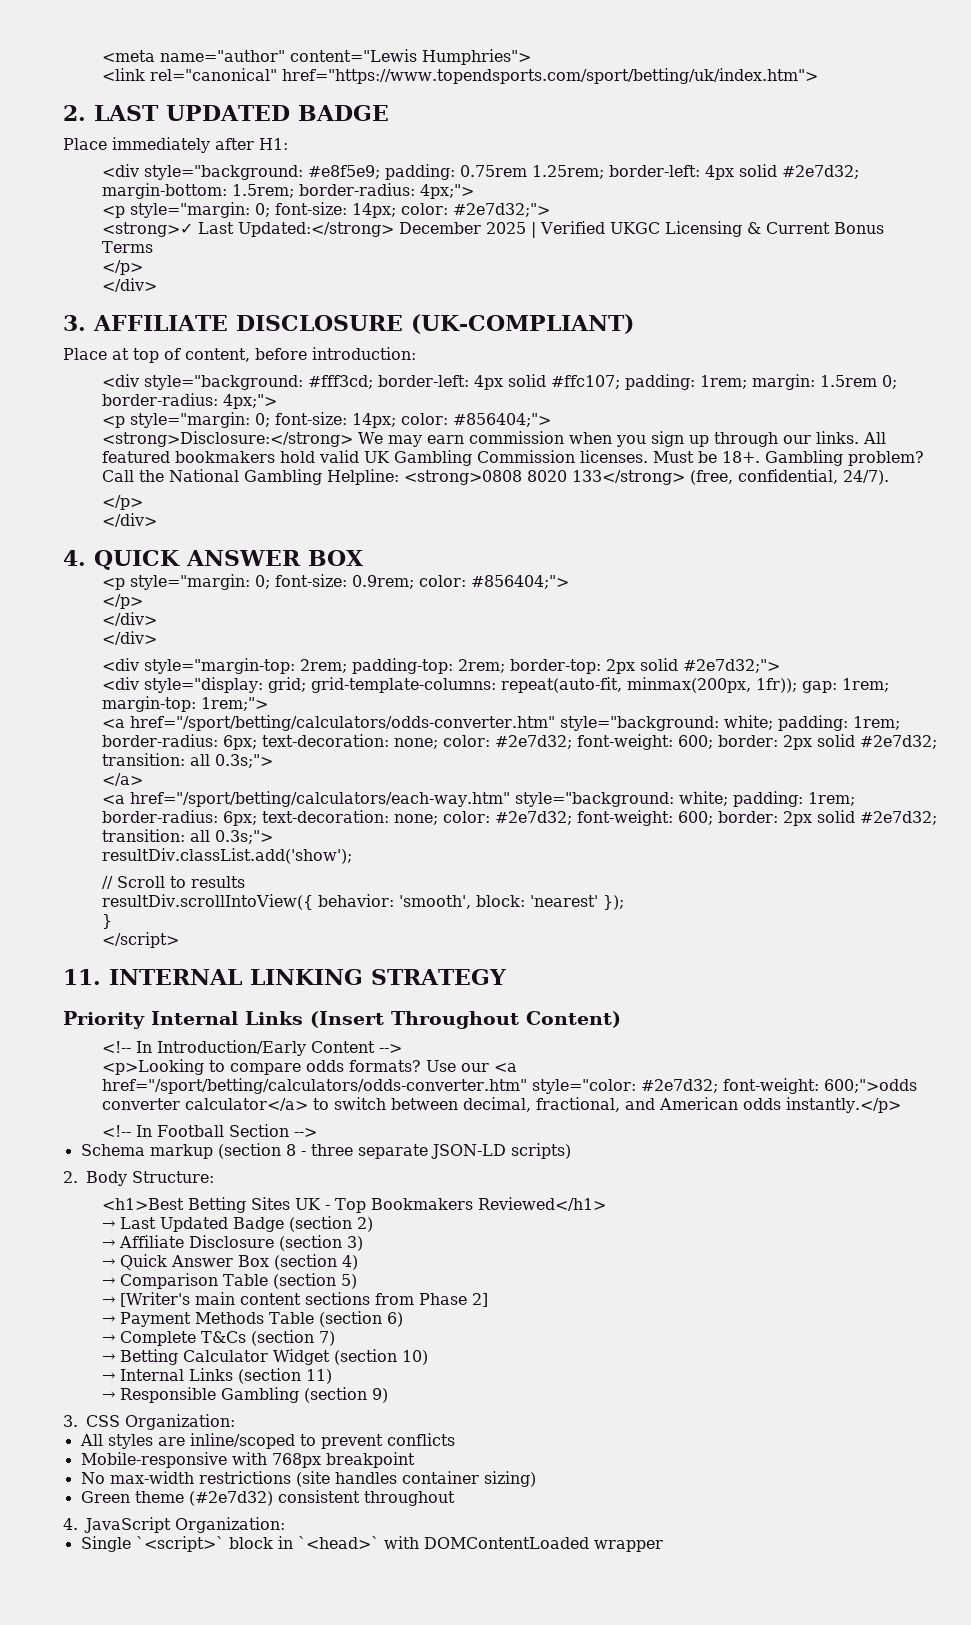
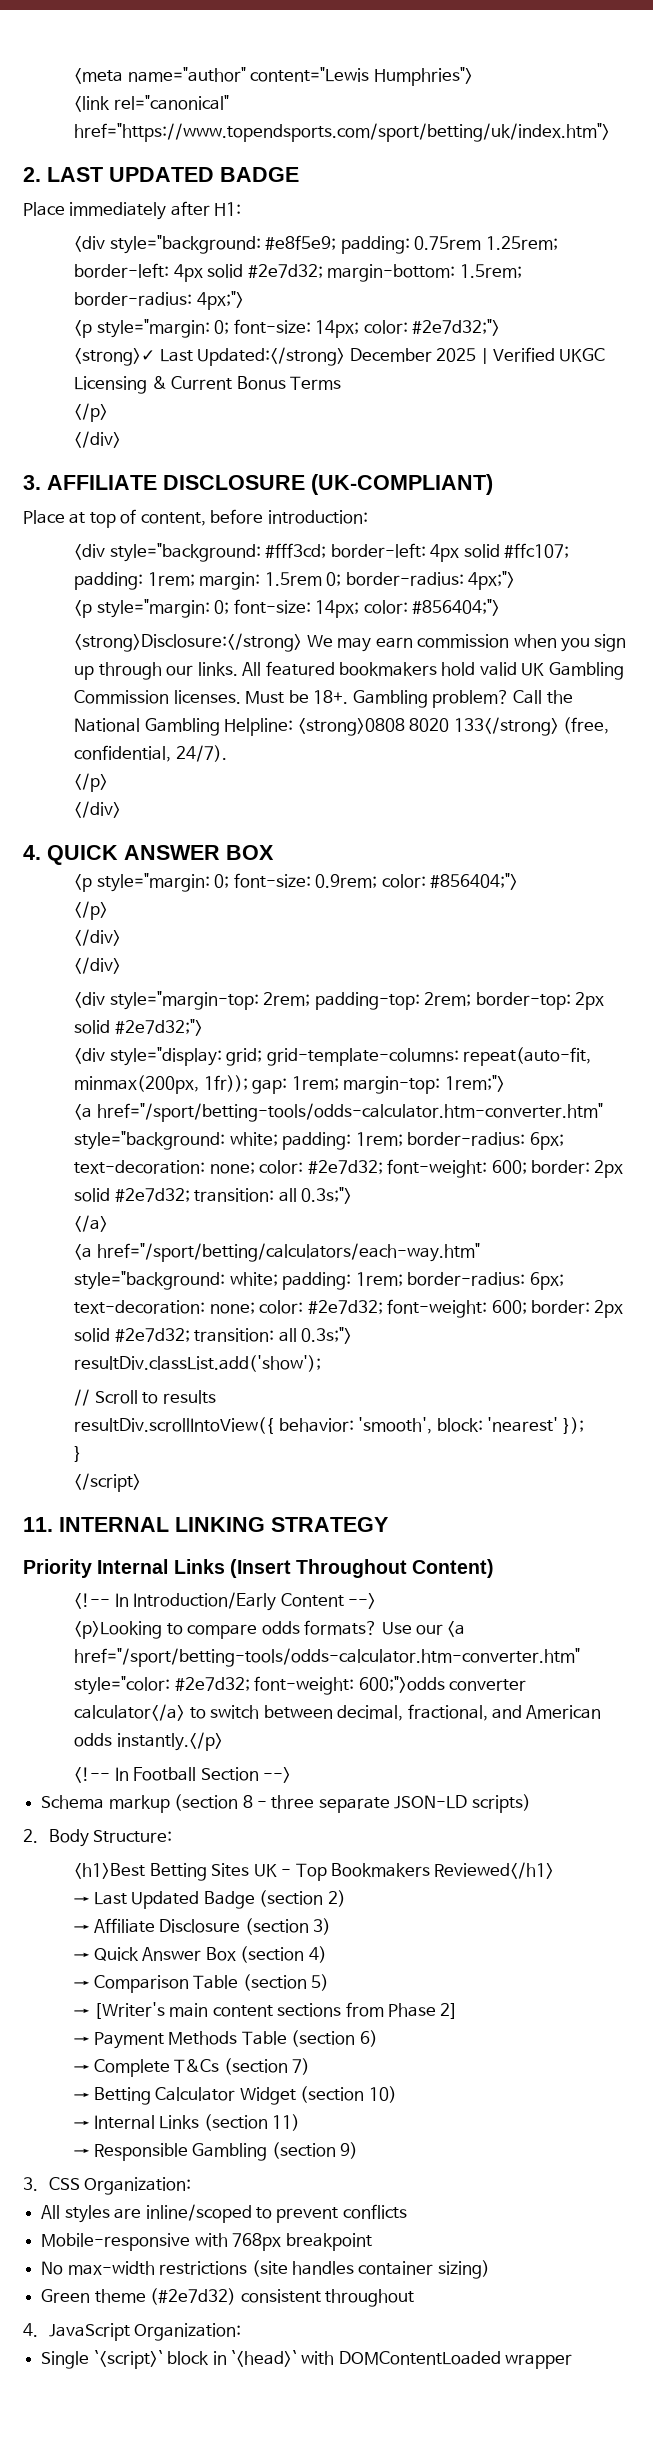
[130,715,556,731] href="/sport/betting/calculators/odds-converter.htm" -> [96,1103,603,1122] href="/sport/betting-tools/odds-calculator.htm-converter.htm"
[102,1078,528,1094] href="/sport/betting/calculators/odds-converter.htm" -> [74,1648,581,1667] href="/sport/betting-tools/odds-calculator.htm-converter.htm"

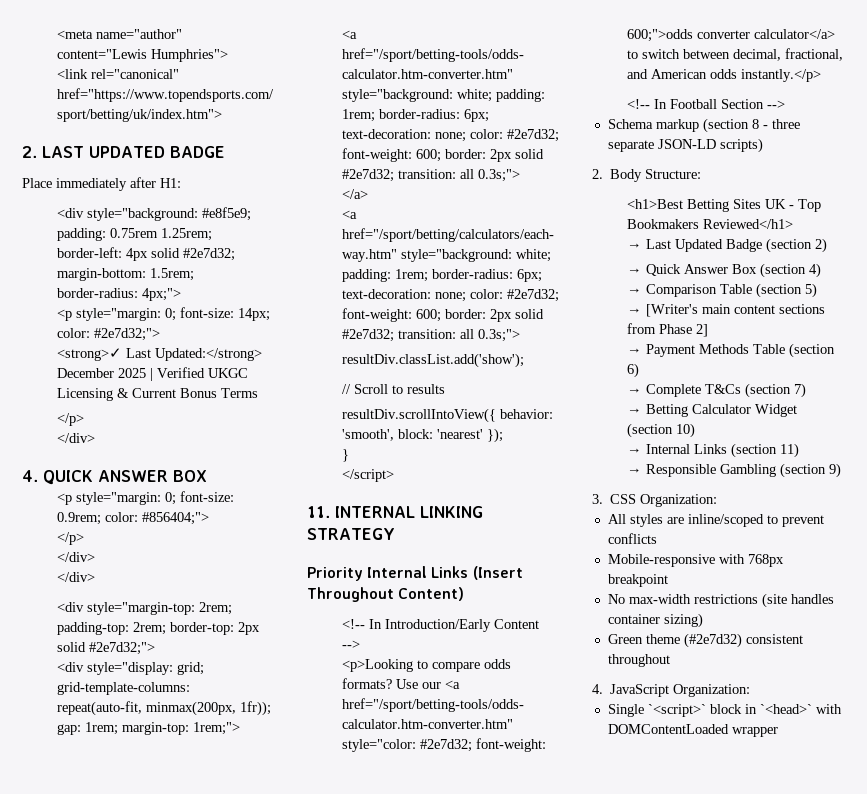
[23,474,493,495] [23,509,368,528] [74,543,569,562] [74,571,515,590] [74,599,500,618] [74,633,627,652] [74,661,624,680] [74,690,573,708] [74,717,609,736] [74,745,227,762] [74,773,109,792] [74,801,122,818] // 3. AFFILIATE DISCLOSURE (UK-COMPLIANT) // Place at top of content, before introduction: // <div style="background: #fff3cd; border-left: 4px solid #ffc107; padding: 1rem; margin: 1.5rem 0; border-radius: 4px;"> // <p style="margin: 0; font-size: 14px; color: #856404;"> // <strong>Disclosure:</strong> We may earn commission when you sign up through our links. All featured bookmakers hold valid UK Gambling Commission licenses. Must be 18+. Gambling problem? Call the National Gambling Helpline: <strong>0808 8020 133</strong> (free, confidential, 24/7). // </p> // </div> -> (95, 438) none
[74,1918,332,1935] // → Affiliate Disclosure (section 3) -> (827, 245) none

